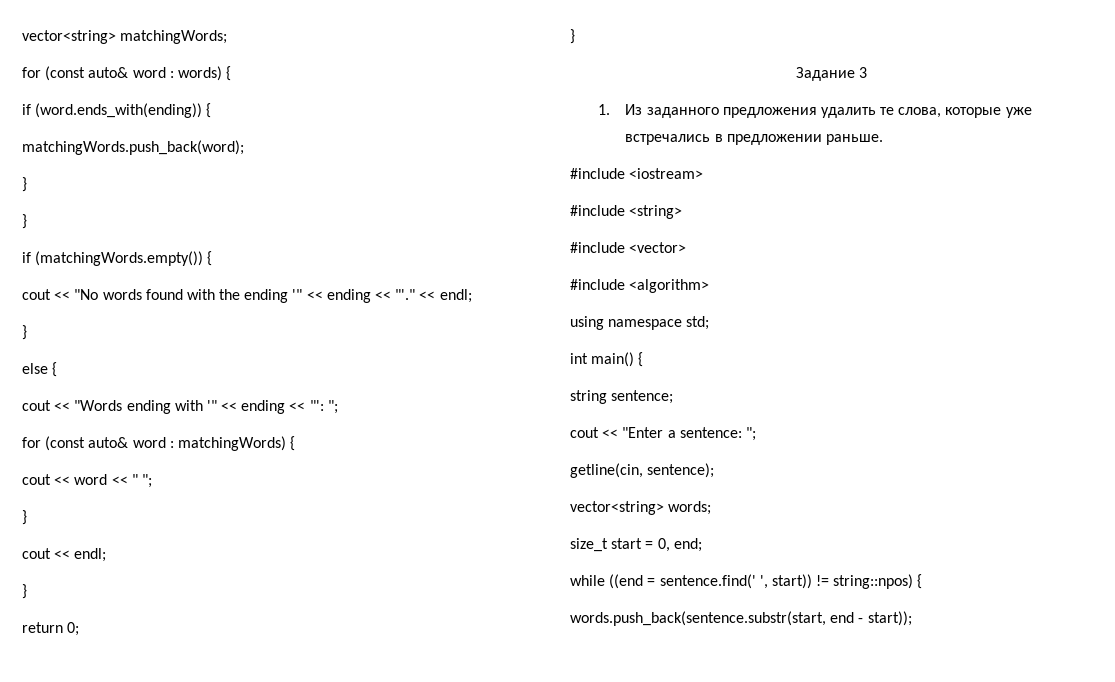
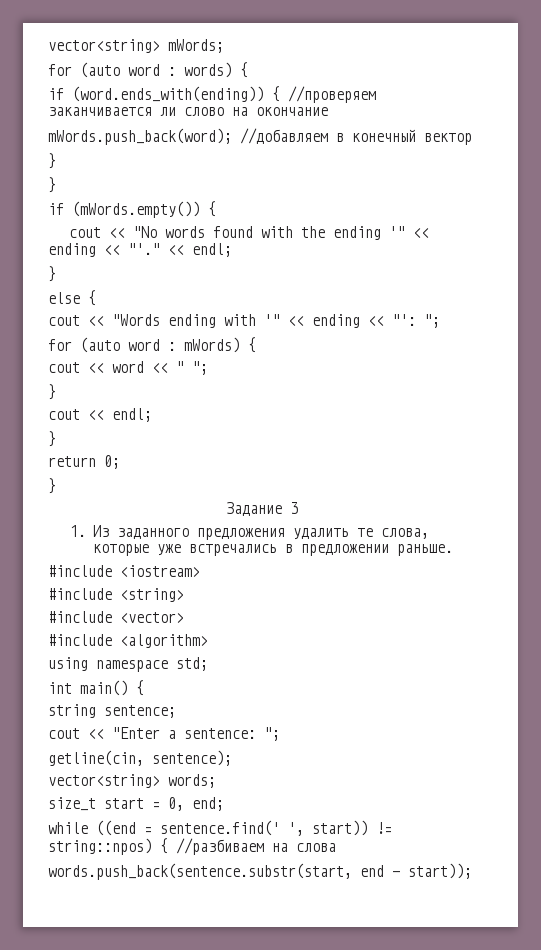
[22,30,228,44] [22,66,129,81] vector<string> matchingWords; // for (const auto& -> [48,39,224,53] [48,62,120,78] vector<string> mWords; // for (auto
[22,140,244,155] // matchingWords.push_back(word); -> [288,86,376,103] [48,107,328,116] [48,128,472,145] //проверяем заканчивается ли слово на окончание // mWords.push_back(word); //добавляем в конечный вектор
[35,251,204,266] (matchingWords.empty()) -> [72,201,200,218] (mWords.empty())
[45,436,286,451] (const auto& word : matchingWords) -> [80,337,240,353] (auto word : mWords)
(923, 581) none -> [176,838,336,855] //разбиваем на слова

